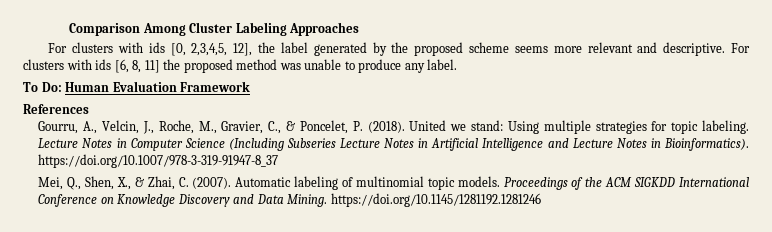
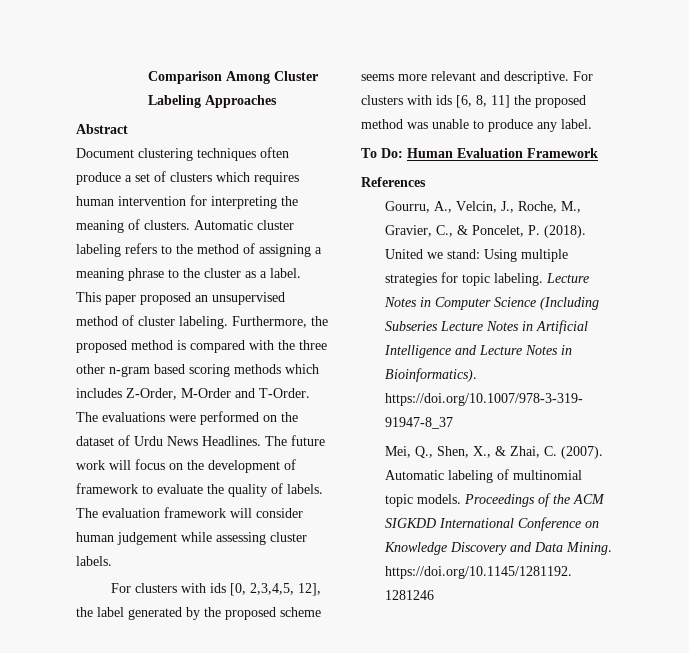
(360, 29) none -> [76,124,128,134] [76,147,289,161] [76,171,299,185] [76,195,298,209] [76,219,294,233] [76,243,322,257] [76,268,301,281] [76,292,285,305] [76,315,328,329] [76,340,327,353] [76,364,319,377] [76,388,310,400] [76,411,298,425] [76,435,325,446] [76,459,296,473] [76,483,323,497] [76,507,303,518] [76,532,307,545] [76,556,112,566] // Abstract // Document clustering techniques often produce a set of clusters which requires human intervention for interpreting the meaning of clusters. Automatic cluster labeling refers to the method of assigning a meaning phrase to the cluster as a label. This paper proposed an unsupervised method of cluster labeling. Furthermore, the proposed method is compared with the three other n-gram based scoring methods which includes Z-Order, M-Order and T-Order. The evaluations were performed on the dataset of Urdu News Headlines. The future work will focus on the development of framework to evaluate the quality of labels. The evaluation framework will consider human judgement while assessing cluster labels.

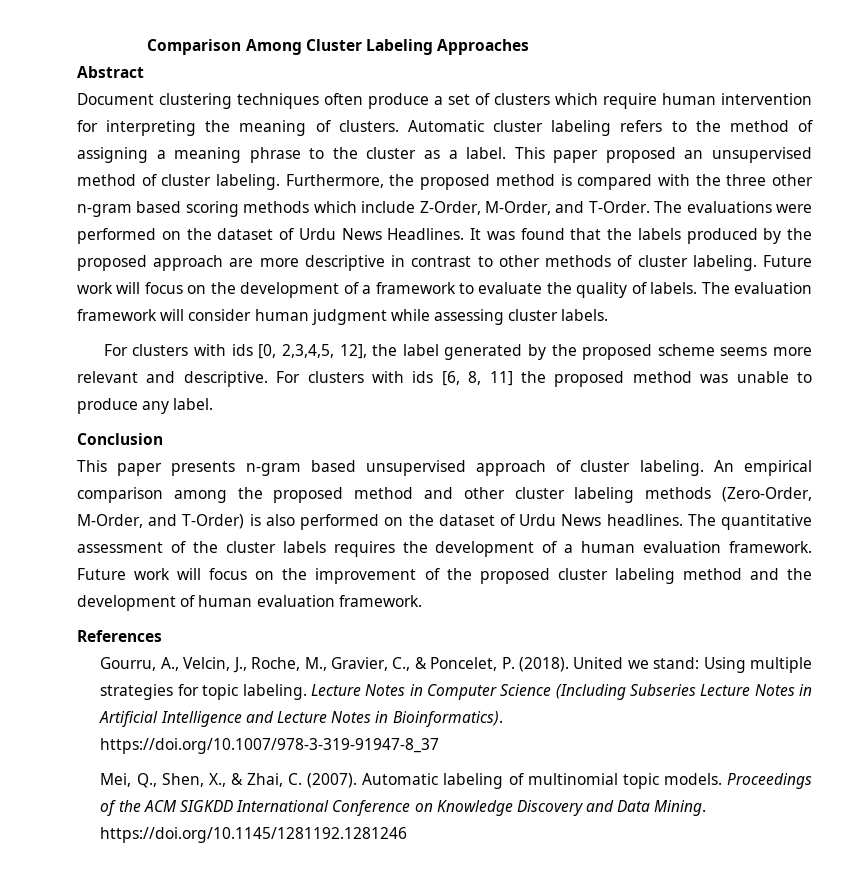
[254,172,299,185] requires -> [603,93,657,109] require
[76,388,231,400] includes Z-Order, M-Order -> [361,201,551,215] include Z-Order, M-Order,
[265,435,325,446] The future -> [470,228,812,244] [77,255,813,271] It was found that the labels produced by the proposed approach are more descriptive in contrast to other methods of cluster labeling. Future
(296, 464) none -> [362,285,372,294] a
[117,532,177,545] judgement -> [311,309,387,325] judgment
[361,148,598,158] To Do: Human Evaluation Framework -> [77,433,163,445] [77,460,812,476] [77,487,812,503] [77,514,812,530] [77,541,812,557] [77,568,812,584] [77,595,422,611] Conclusion // This paper presents n-gram based unsupervised approach of cluster labeling. An empirical comparison among the proposed method and other cluster labeling methods (Zero-Order, M-Order, and T-Order) is also performed on the dataset of Urdu News headlines. The quantitative assessment of the cluster labels requires the development of a human evaluation framework. Future work will focus on the improvement of the proposed cluster labeling method and the development of human evaluation framework.

